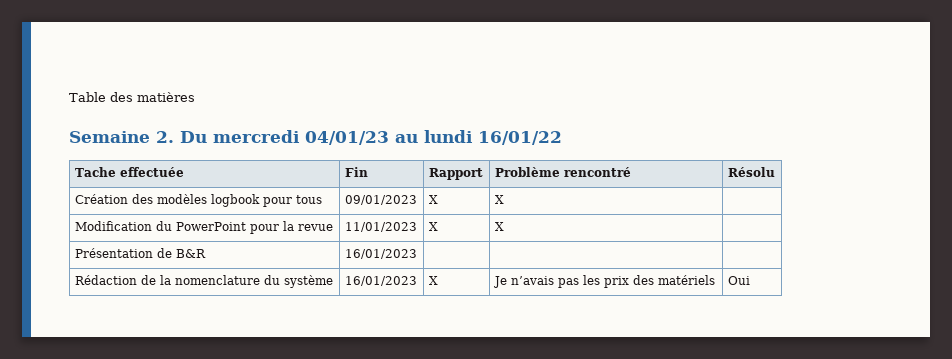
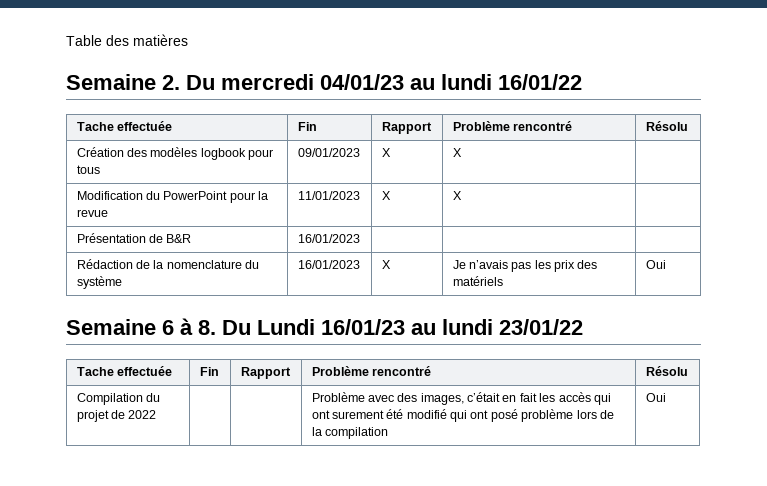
(750, 280) none -> [66,318,583,335] [76,366,172,376] [199,367,219,376] [240,367,291,379] [311,366,431,376] [645,366,688,376] [76,393,160,405] [76,410,157,422] [311,392,611,405] [311,409,614,422] [311,427,388,439] [645,393,666,402] // Semaine 6 à 8. Du Lundi 16/01/23 au lundi 23/01/22 // Tache effectuée | Fin | Rapport | Problème rencontré | Résolu // Compilation du projet de 2022 | | | Problème avec des images, c’était en fait les accès qui ont surement été modifié qui ont posé problème lors de la compilation | Oui

